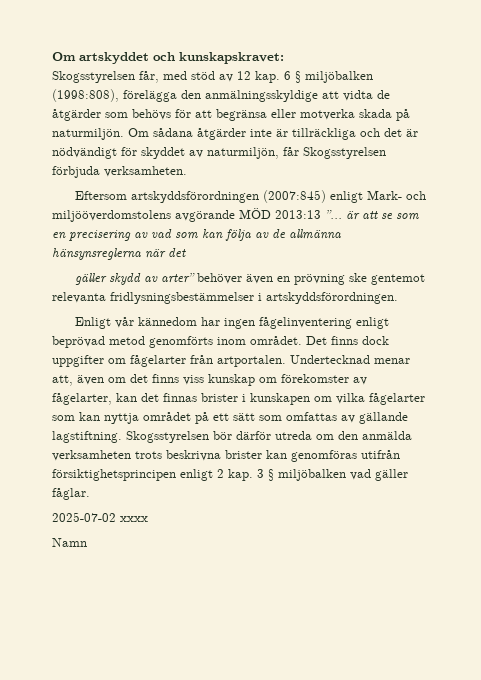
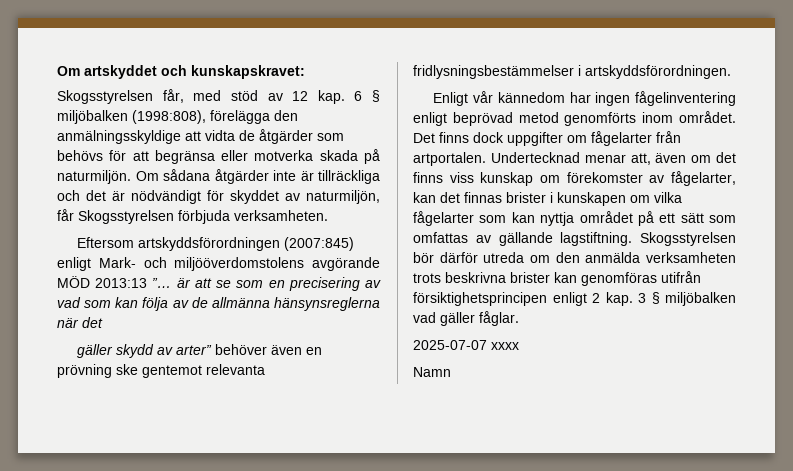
[52,512,116,522] 2025-07-02 -> [413,340,487,350] 2025-07-07

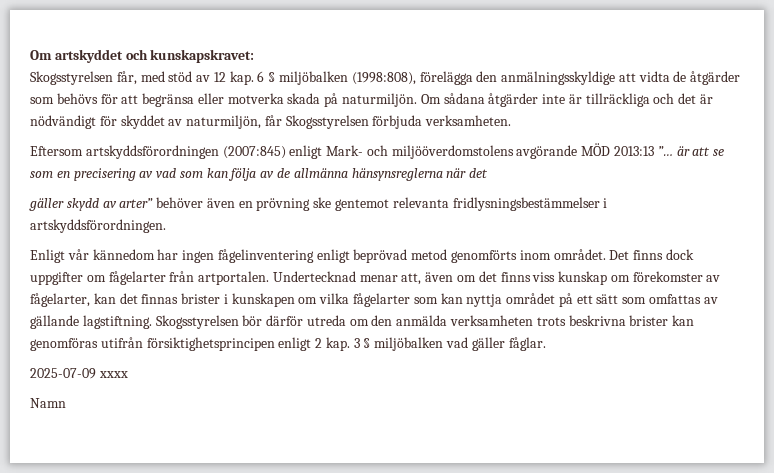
[413,340,487,350] 2025-07-07 -> [30,368,96,379] 2025-07-09

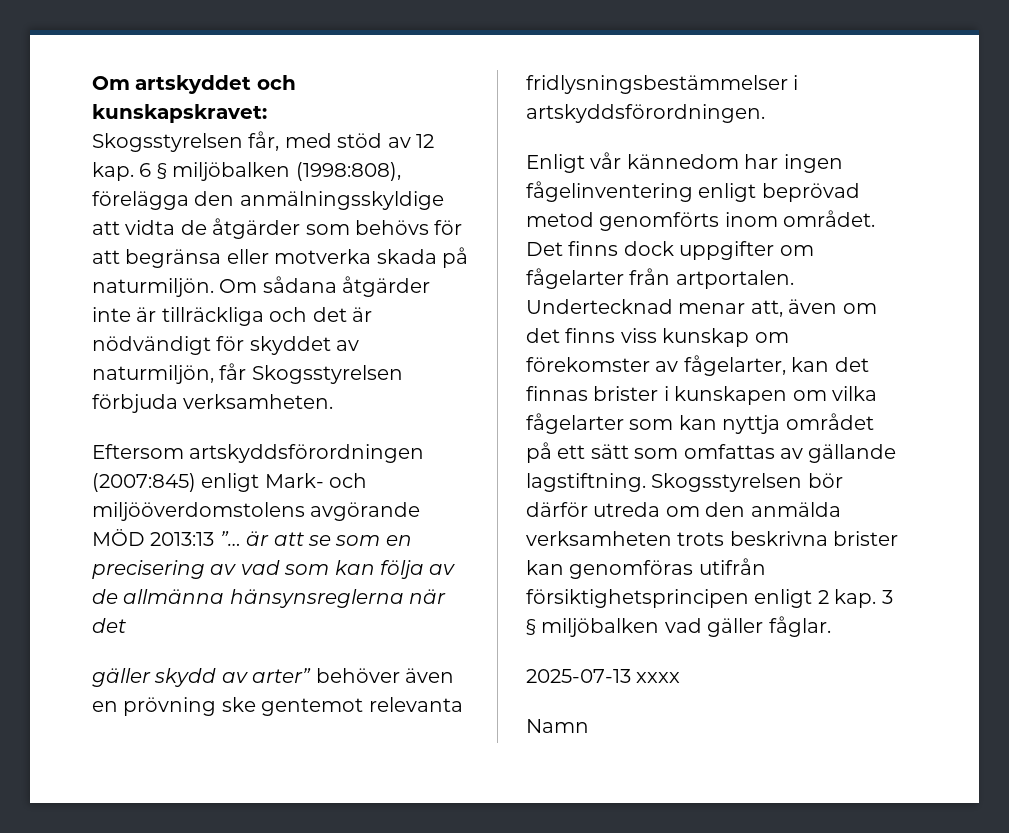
[30,368,96,379] 2025-07-09 -> [526,669,631,683] 2025-07-13

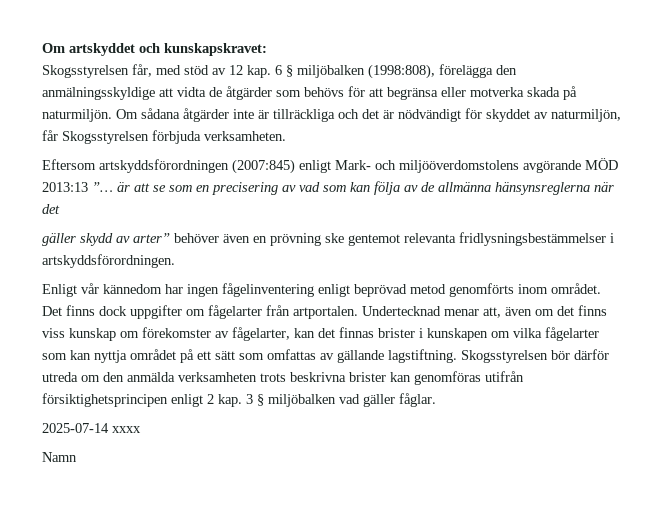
[526,669,631,683] 2025-07-13 -> [42,423,109,433] 2025-07-14

